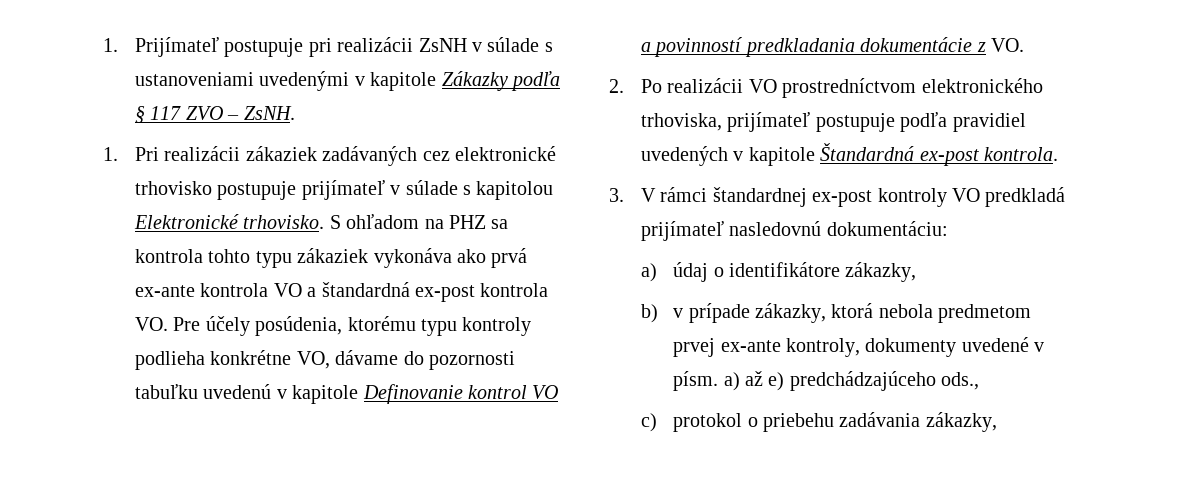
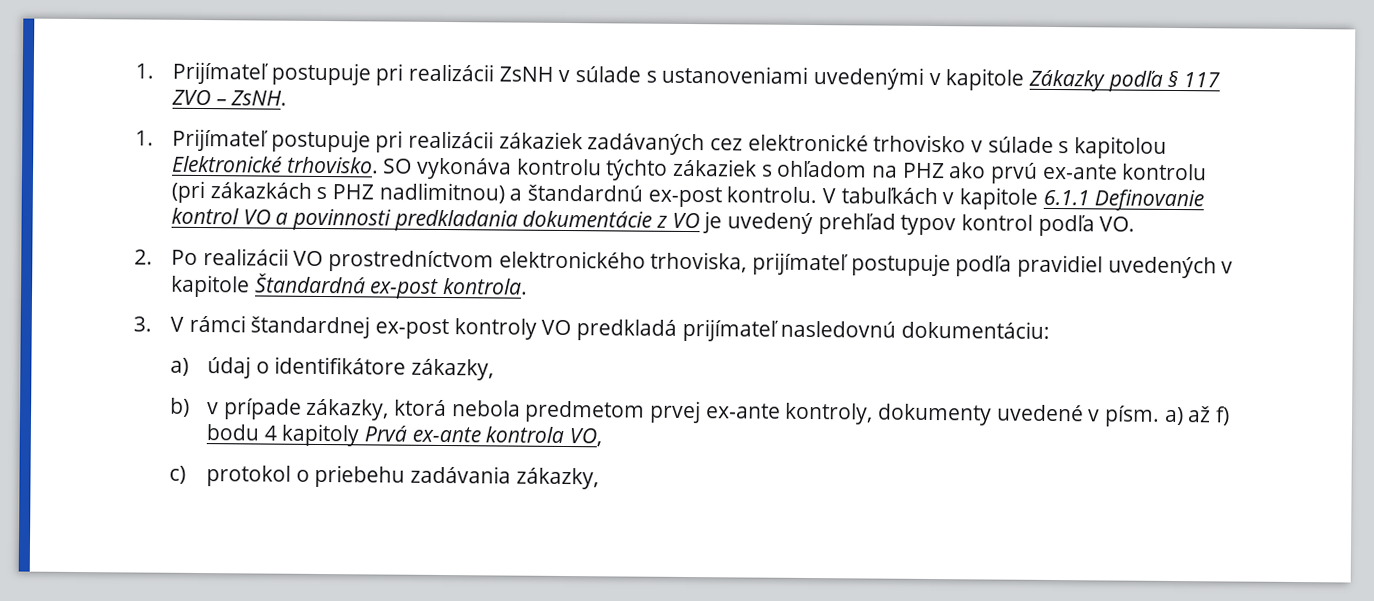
[135,147,160,161] Pri -> [171,128,404,153] Prijímateľ postupuje pri
[217,180,385,200] postupuje prijímateľ -> (967, 143) none
[329,214,509,229] [135,248,528,268] [135,282,549,302] [135,316,532,336] [135,350,516,370] [135,384,359,404] S ohľadom na PHZ sa kontrola tohto typu zákaziek vykonáva ako prvá ex-ante kontrola VO a štandardná ex-post kontrola VO. Pre účely posúdenia, ktorému typu kontroly podlieha konkrétne VO, dávame do pozornosti tabuľku uvedenú v kapitole -> [383,157,1208,184] [170,180,1090,210] SO vykonáva kontrolu týchto zákaziek s ohľadom na PHZ ako prvú ex-ante kontrolu (pri zákazkách s PHZ nadlimitnou) a štandardnú ex-post kontrolu. V tabuľkách v kapitole 6.1.1
[654,37,744,57] povinností -> [291,208,391,231] povinnosti
(986, 47) none -> [671,211,1095,237] VO je uvedený prehľad typov kontrol podľa
[768,371,980,391] e) predchádzajúceho ods., -> [1214,406,1230,426] [205,423,602,447] f) bodu 4 kapitoly Prvá ex-ante kontrola VO,

